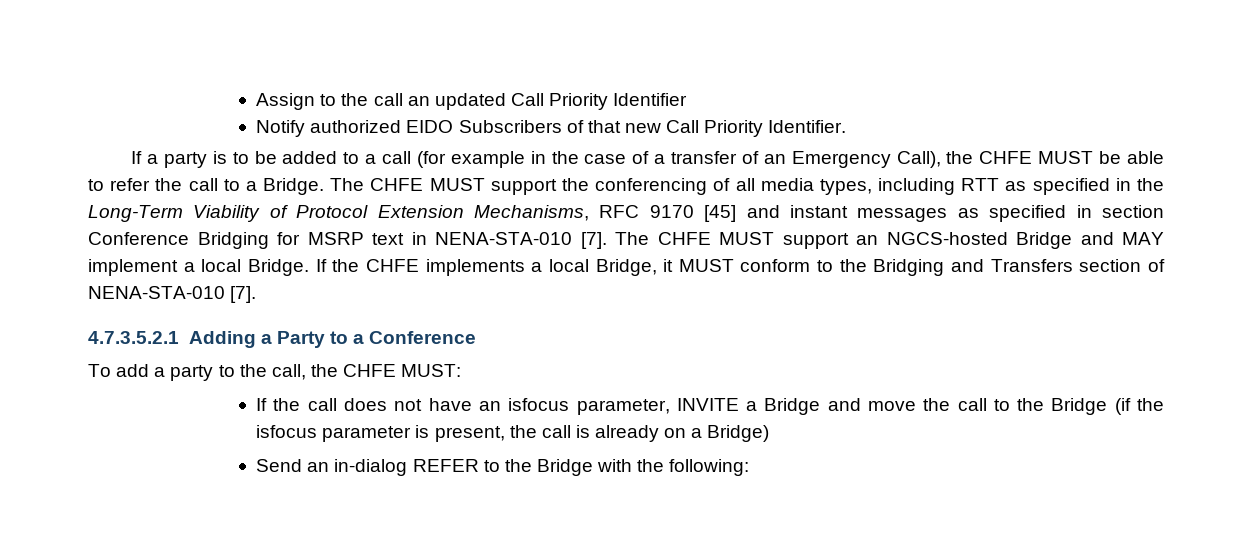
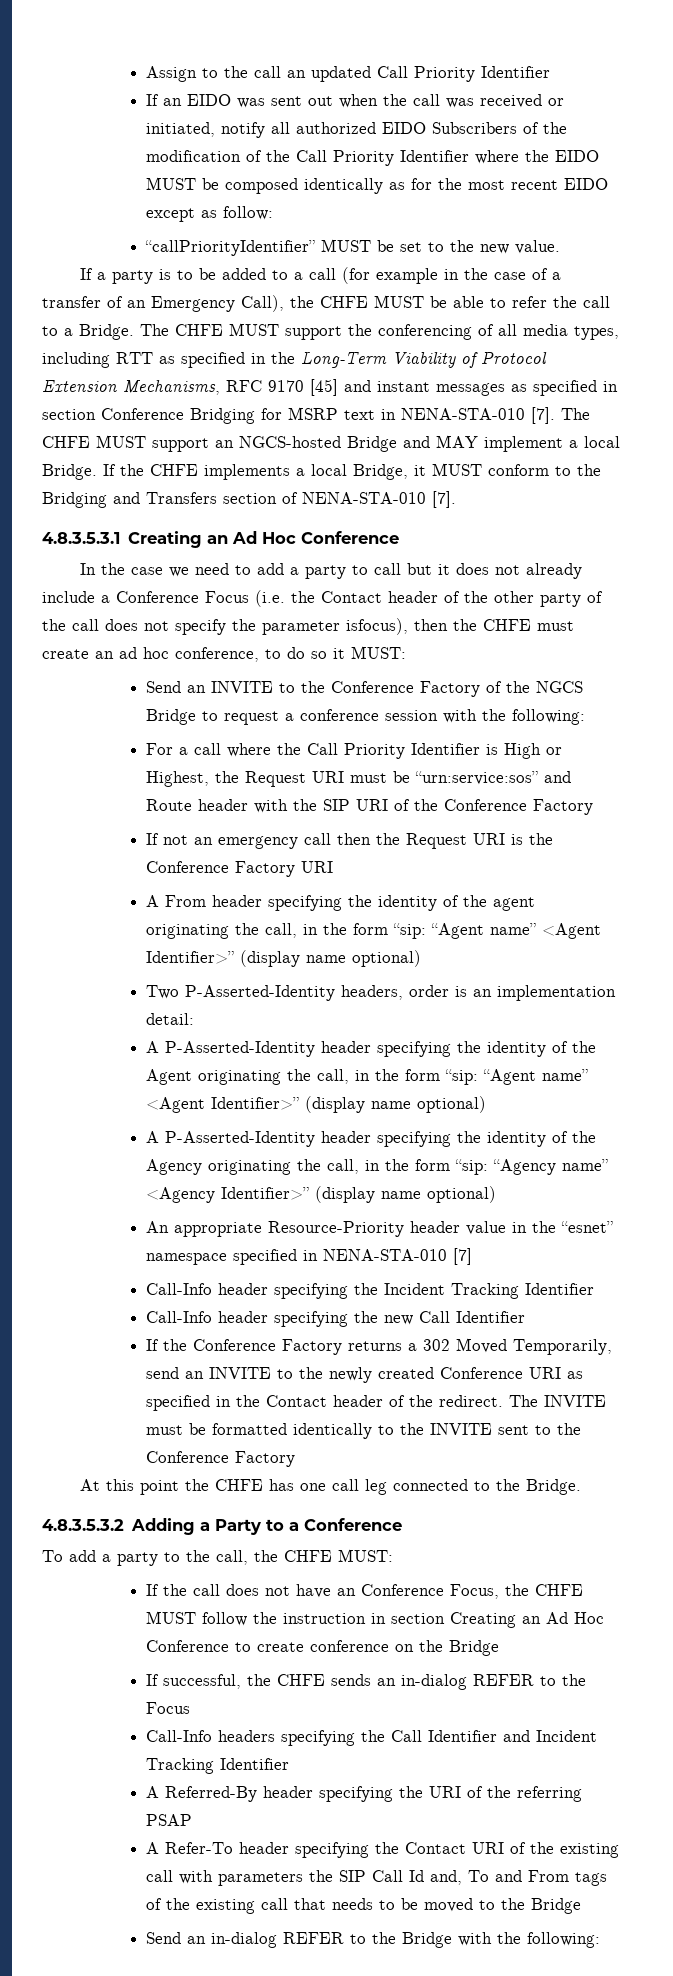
[256,120,847,137] Notify authorized EIDO Subscribers of that new Call Priority Identifier. -> [145,94,564,108] [145,122,567,138] [145,150,599,166] [145,177,608,194] [145,206,273,222] [144,239,560,256] If an EIDO was sent out when the call was received or initiated, notify all authorized EIDO Subscribers of the modification of the Call Priority Identifier where the EIDO MUST be composed identically as for the most recent EIDO except as follow: // “callPriorityIdentifier” MUST be set to the new value.
[88,331,179,344] 4.7.3.5.2.1 -> [42,531,400,548] [80,563,583,579] [42,590,603,607] [42,618,574,635] [42,646,406,662] [145,681,583,697] [145,709,585,725] [145,743,562,759] [145,771,571,787] [145,799,593,815] [145,833,553,849] [145,861,333,877] [145,895,535,911] [145,923,601,939] [145,950,421,967] [145,985,616,1001] [145,1013,194,1025] [145,1041,596,1057] [145,1069,588,1085] [145,1096,486,1113] [145,1131,596,1147] [145,1159,608,1175] [145,1186,496,1203] [145,1221,613,1237] [145,1248,472,1265] [145,1283,594,1299] [145,1311,525,1327] [145,1338,612,1355] [145,1367,583,1383] [145,1395,606,1411] [145,1423,581,1439] [145,1451,295,1467] [80,1479,582,1495] [42,1519,124,1531] 4.8.3.5.3.1 Creating an Ad Hoc Conference // In the case we need to add a party to call but it does not already include a Conference Focus (i.e. the Contact header of the other party of the call does not specify the parameter isfocus), then the CHFE must create an ad hoc conference, to do so it MUST: // Send an INVITE to the Conference Factory of the NGCS Bridge to request a conference session with the following: // For a call where the Call Priority Identifier is High or Highest, the Request URI must be “urn:service:sos” and Route header with the SIP URI of the Conference Factory // If not an emergency call then the Request URI is the Conference Factory URI // A From header specifying the identity of the agent originating the call, in the form “sip: “Agent name” <Agent Identifier>” (display name optional) // Two P-Asserted-Identity headers, order is an implementation detail: // A P-Asserted-Identity header specifying the identity of the Agent originating the call, in the form “sip: “Agent name” <Agent Identifier>” (display name optional) // A P-Asserted-Identity header specifying the identity of the Agency originating the call, in the form “sip: “Agency name” <Agency Identifier>” (display name optional) // An appropriate Resource-Priority header value in the “esnet” namespace specified in NENA-STA-010 [7] // Call-Info header specifying the Incident Tracking Identifier // Call-Info header specifying the new Call Identifier // If the Conference Factory returns a 302 Moved Temporarily, send an INVITE to the newly created Conference URI as specified in the Contact header of the redirect. The INVITE must be formatted identically to the INVITE sent to the Conference Factory // At this point the CHFE has one call leg connected to the Bridge. // 4.8.3.5.3.2
[508,398,1165,415] [256,425,770,442] isfocus parameter, INVITE a Bridge and move the call to the Bridge (if the isfocus parameter is present, the call is already on a Bridge) -> [360,1584,583,1599] [145,1611,604,1628] [145,1640,499,1656] [145,1674,586,1690] [145,1702,190,1714] [145,1730,597,1746] [145,1758,289,1774] [145,1786,582,1802] [145,1814,192,1826] [145,1842,619,1858] [145,1870,607,1886] [145,1898,581,1914] Conference Focus, the CHFE MUST follow the instruction in section Creating an Ad Hoc Conference to create conference on the Bridge // If successful, the CHFE sends an in-dialog REFER to the Focus // Call-Info headers specifying the Call Identifier and Incident Tracking Identifier // A Referred-By header specifying the URI of the referring PSAP // A Refer-To header specifying the Contact URI of the existing call with parameters the SIP Call Id and, To and From tags of the existing call that needs to be moved to the Bridge

